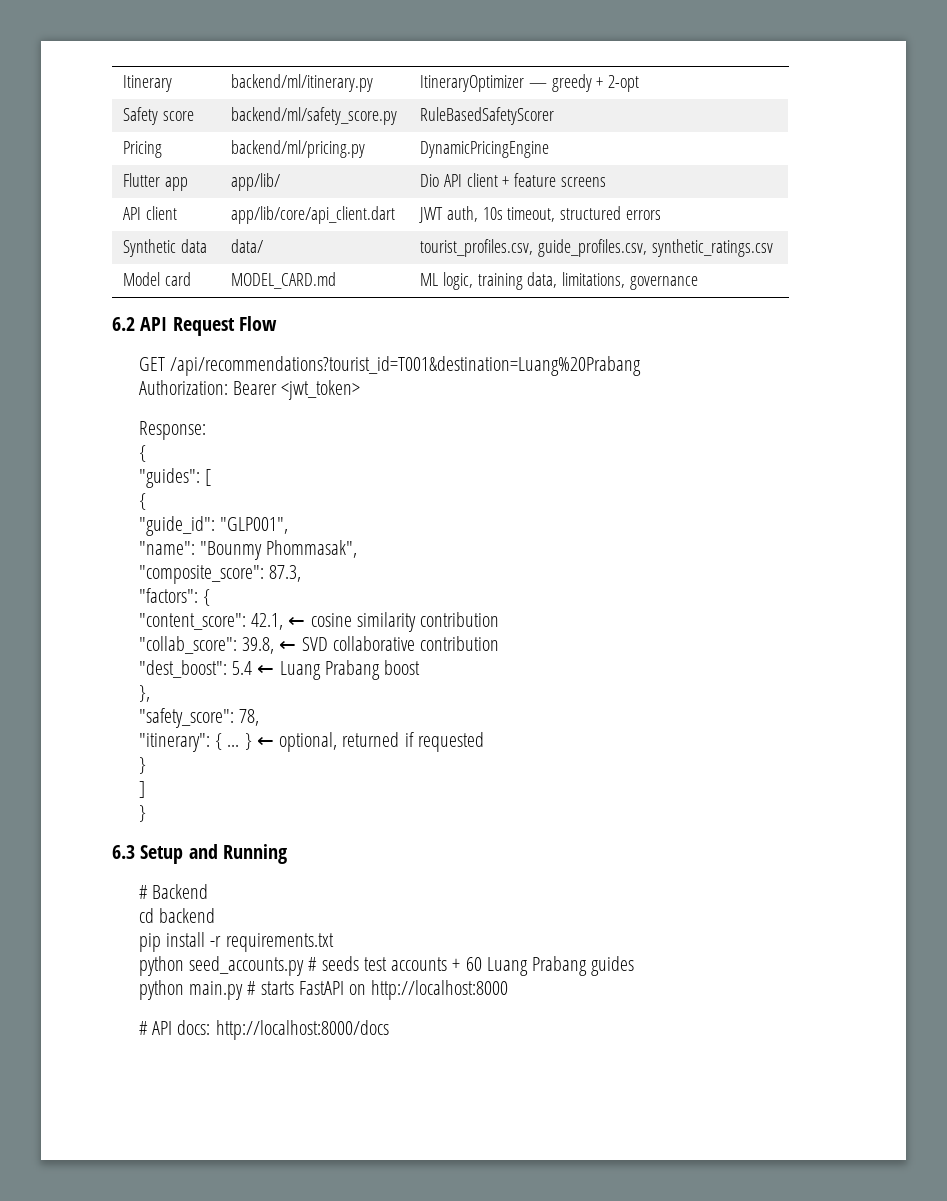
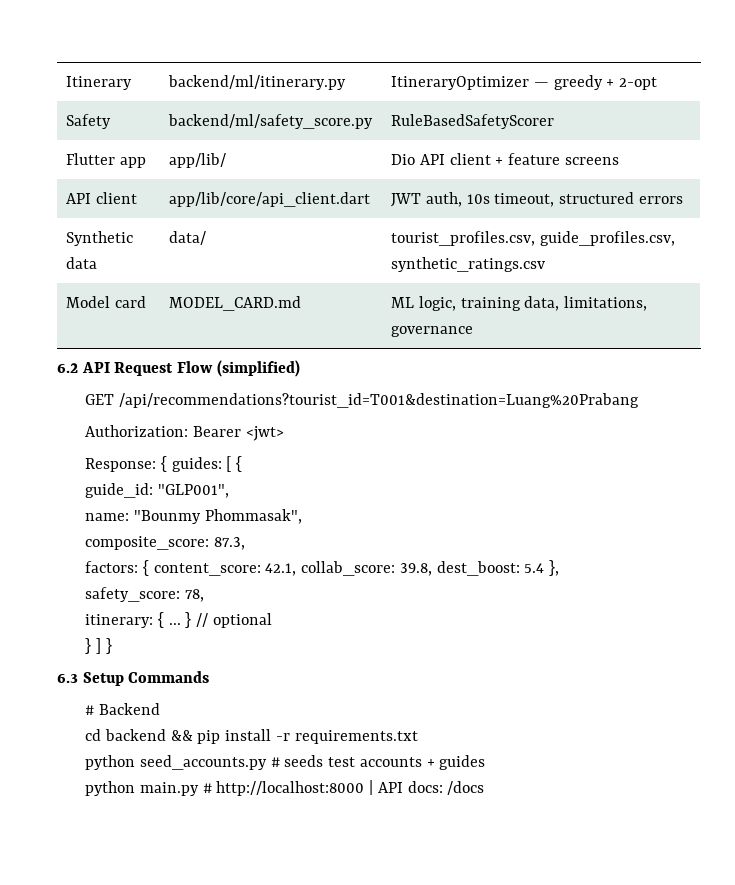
[162,111,194,121] score -> (112, 121) none
[123,141,163,158] [231,140,366,158] [420,141,550,158] // Pricing | backend/ml/pricing.py | DynamicPricingEngine -> (555, 121) none
(277, 323) none -> [216,360,300,377] (simplified)
[281,380,361,400] <jwt_token> -> [245,426,284,441] <jwt>
[138,445,146,462] [138,468,211,488] [138,493,146,510] [138,516,215,536] // { // "guides": [ // { // "guide_id": -> [160,456,243,472] [85,483,154,498] { guides: [ { // guide_id:
[138,541,195,555] "name": -> [85,513,130,521] name:
[138,565,264,584] "composite_score": -> [85,536,210,550] composite_score:
[138,588,210,606] [138,612,500,632] [138,636,500,654] [138,660,421,680] "factors": { // "content_score": 42.1, ← cosine similarity contribution // "collab_score": 39.8, ← SVD collaborative contribution // "dest_boost": 5.4 ← Luang Prabang boost // -> [85,560,545,576] factors: { content_score: 42.1, collab_score: 39.8, dest_boost: 5.4
[138,708,234,728] "safety_score": -> [85,587,181,602] safety_score:
[138,733,210,752] "itinerary": -> [85,614,154,628] itinerary:
[256,732,484,752] [138,757,146,774] ← optional, returned if requested // } // -> [196,613,272,628] [85,638,92,654] // optional // }
(145, 789) // -> (101, 646) none
[188,844,287,864] and Running -> [128,671,210,683] Commands
(215, 915) // -> [170,730,193,741] &&
[465,956,588,976] 60 Luang Prabang -> (435, 763) none
[260,981,367,995] starts FastAPI on -> (212, 788) none
[138,1021,148,1035] // # -> [369,780,374,795] |
[215,1020,389,1040] http://localhost:8000/docs -> [447,781,485,795] /docs

